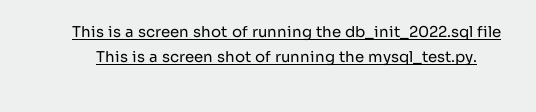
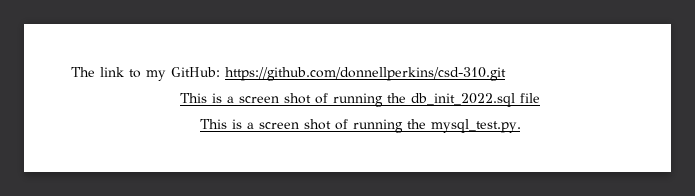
(72, 31) none -> [71,67,506,81] The link to my GitHub: https://github.com/donnellperkins/csd-310.git //

